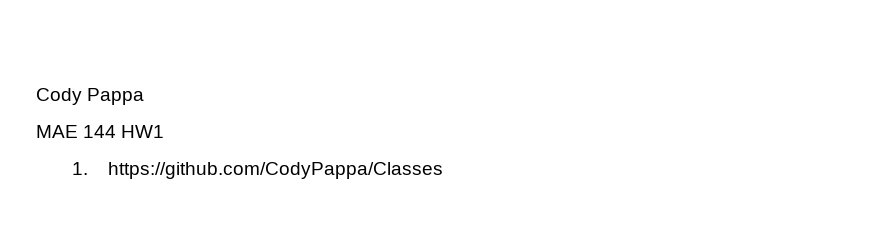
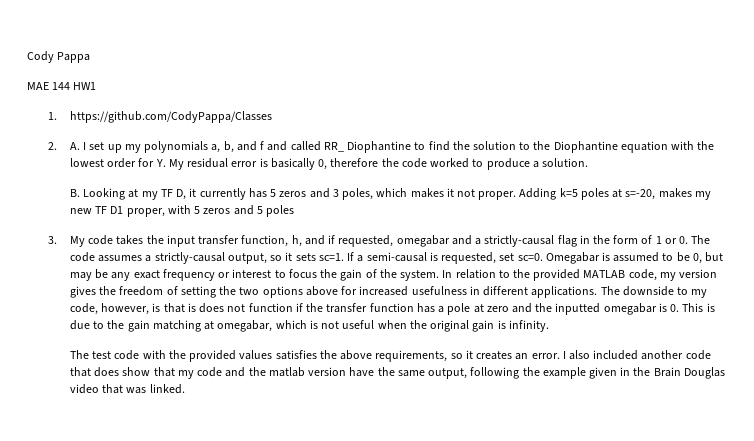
(444, 170) none -> [48,141,715,153] [69,158,589,170] [69,188,711,200] [69,205,295,217] [48,235,711,247] [69,252,724,264] [69,269,718,281] [69,286,708,298] [69,303,715,315] [69,320,549,332] [69,350,711,362] [69,367,725,379] [69,384,185,394] // 2. A. I set up my polynomials a, b, and f and called RR_ Diophantine to find the solution to the Diophantine equation with the lowest order for Y. My residual error is basically 0, therefore the code worked to produce a solution. // B. Looking at my TF D, it currently has 5 zeros and 3 poles, which makes it not proper. Adding k=5 poles at s=-20, makes my new TF D1 proper, with 5 zeros and 5 poles // 3. My code takes the input transfer function, h, and if requested, omegabar and a strictly-causal flag in the form of 1 or 0. The code assumes a strictly-causal output, so it sets sc=1. If a semi-causal is requested, set sc=0. Omegabar is assumed to be 0, but may be any exact frequency or interest to focus the gain of the system. In relation to the provided MATLAB code, my version gives the freedom of setting the two options above for increased usefulness in different applications. The downside to my code, however, is that is does not function if the transfer function has a pole at zero and the inputted omegabar is 0. This is due to the gain matching at omegabar, which is not useful when the original gain is infinity. // The test code with the provided values satisfies the above requirements, so it creates an error. I also included another code that does show that my code and the matlab version have the same output, following the example given in the Brain Douglas video that was linked.

